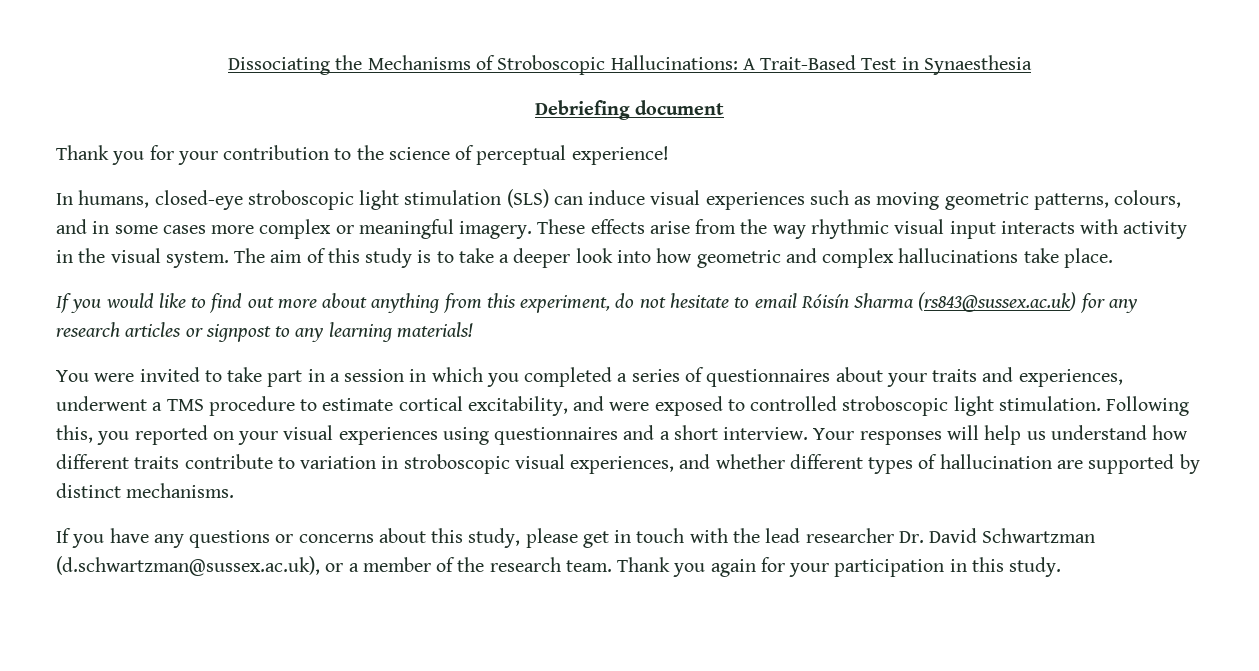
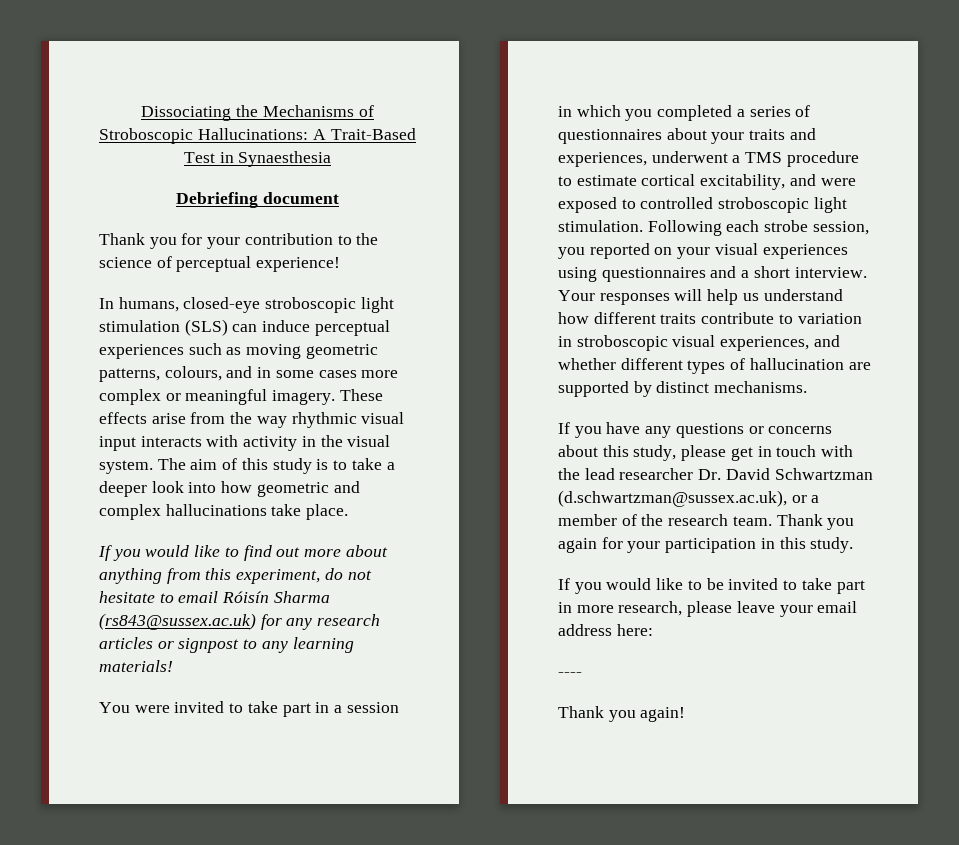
[650,190,701,205] visual -> [314,320,390,336] perceptual
[56,425,93,443] this, -> [726,220,869,235] each strobe session,
(1062, 567) none -> [558,578,865,594] [558,601,858,617] [558,624,653,636] [558,672,582,677] [558,706,686,722] // If you would like to be invited to take part in more research, please leave your email address here: // ---- // Thank you again!

